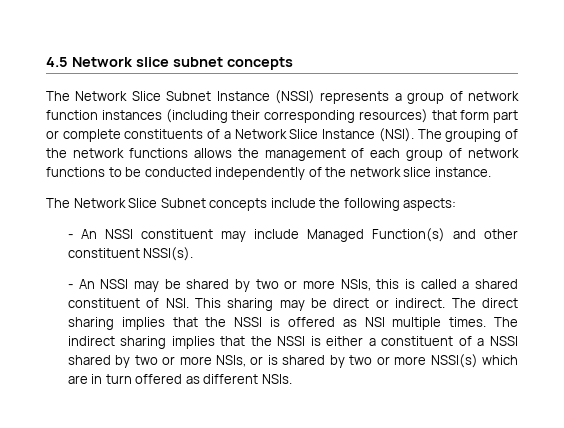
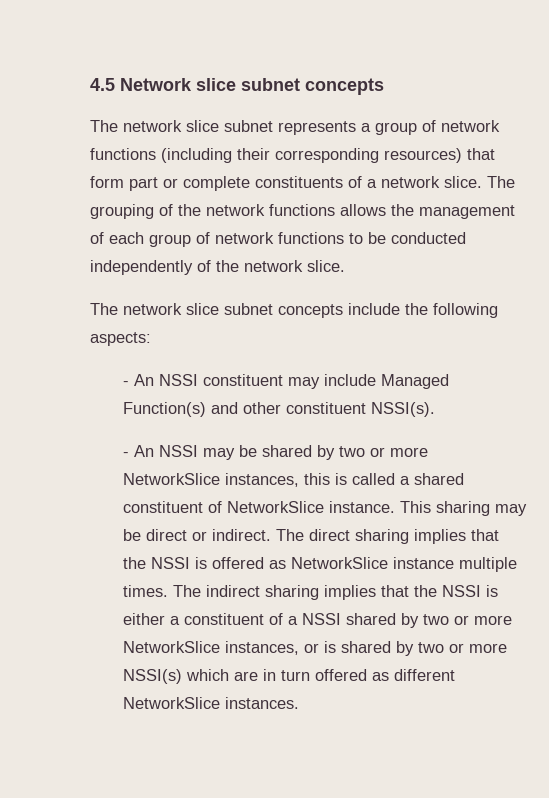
[75,90,315,104] Network Slice Subnet Instance (NSSI) -> [123,120,273,132] network slice subnet
[46,110,162,120] function instances -> [90,148,156,160] functions
[234,128,414,142] Network Slice Instance (NSI). -> [381,176,482,188] network slice.
[403,167,491,177] [46,198,206,208] slice instance. // The Network Slice Subnet -> [307,260,345,272] [90,303,273,315] slice. // The network slice subnet
[340,279,371,291] NSIs, -> [122,473,299,487] NetworkSlice instances,
[165,298,189,308] NSI. -> [226,501,395,513] NetworkSlice instance.
[364,317,385,327] NSI -> [290,557,454,569] NetworkSlice instance
[216,355,247,367] NSIs, -> [122,641,299,655] NetworkSlice instances,
[261,374,292,384] NSIs. -> [122,697,299,709] NetworkSlice instances.

